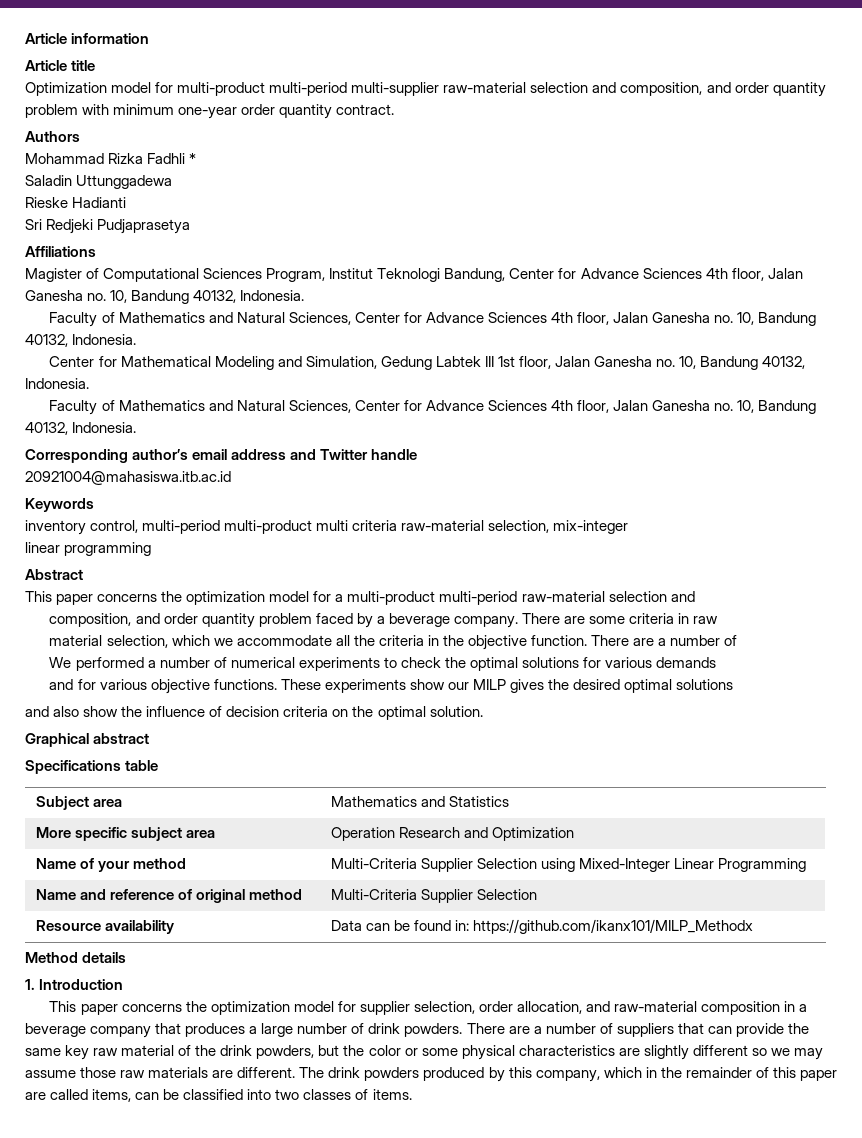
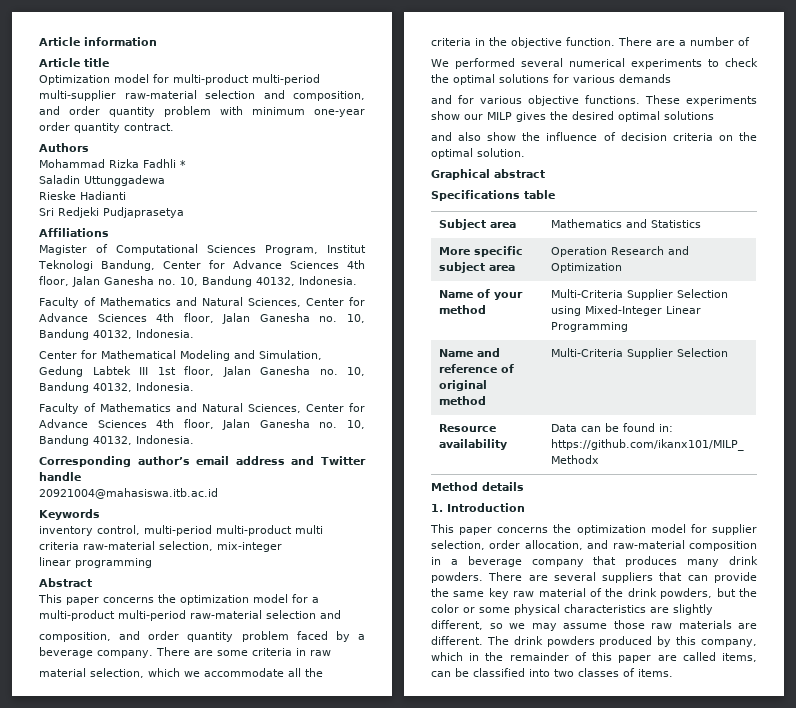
[147,657,227,668] a number of -> [521,58,563,67] several
[249,1023,365,1037] a large number of -> [687,559,720,567] many
[533,1023,613,1034] a number of -> [553,572,596,581] several
[692,1045,748,1056] different -> [431,620,483,630] different,

